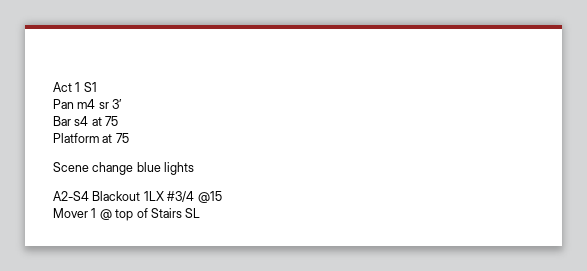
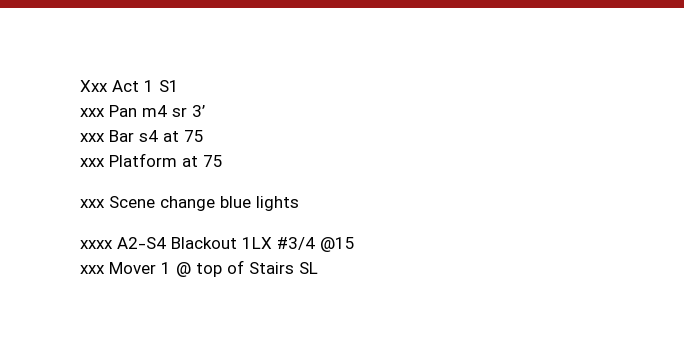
(53, 87) none -> [80,80,108,92] Xxx
(97, 87) none -> [80,108,105,117] xxx
(123, 104) none -> [80,133,105,142] xxx
(119, 121) none -> [80,158,105,167] xxx
(129, 138) none -> [80,199,105,208] xxx
(195, 168) none -> [80,240,113,249] xxxx
(222, 197) none -> [80,265,105,274] xxx

